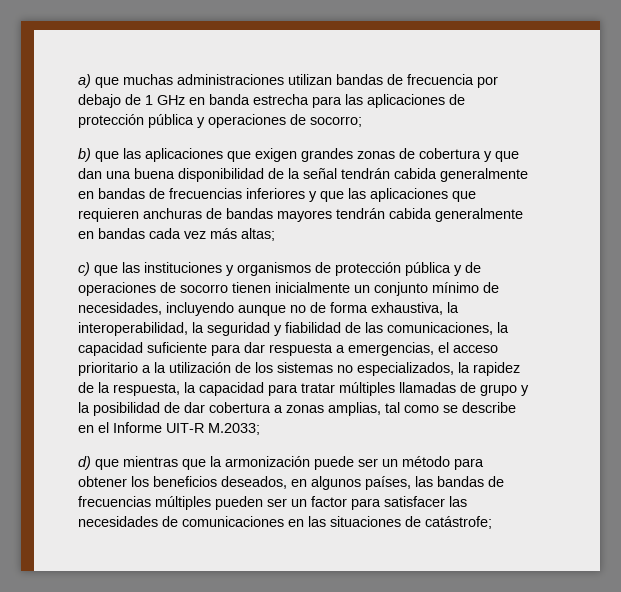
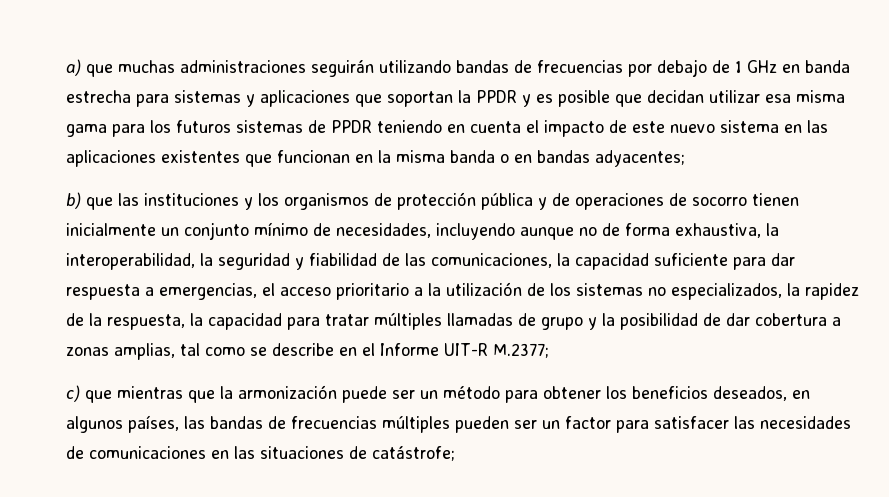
[288,74,474,85] utilizan bandas de frecuencia -> [311,60,623,77] seguirán utilizando bandas de frecuencias
[345,94,465,108] [78,114,362,128] [78,148,519,162] [78,168,528,182] [78,188,476,202] [78,208,523,222] [78,228,275,241] [78,262,90,276] las aplicaciones de protección pública y operaciones de socorro; // b) que las aplicaciones que exigen grandes zonas de cobertura y que dan una buena disponibilidad de la señal tendrán cabida generalmente en bandas de frecuencias inferiores y que las aplicaciones que requieren anchuras de bandas mayores tendrán cabida generalmente en bandas cada vez más altas; // c) -> [174,90,845,107] [66,120,828,137] [66,150,685,167] [66,192,81,209] sistemas y aplicaciones que soportan la PPDR y es posible que decidan utilizar esa misma gama para los futuros sistemas de PPDR teniendo en cuenta el impacto de este nuevo sistema en las aplicaciones existentes que funcionan en la misma banda o en bandas adyacentes; // b)
(234, 270) none -> [258,193,279,206] los
[208,423,260,435] [78,456,91,470] M.2033; // d) -> [492,343,549,358] [66,385,80,402] M.2377; // c)

